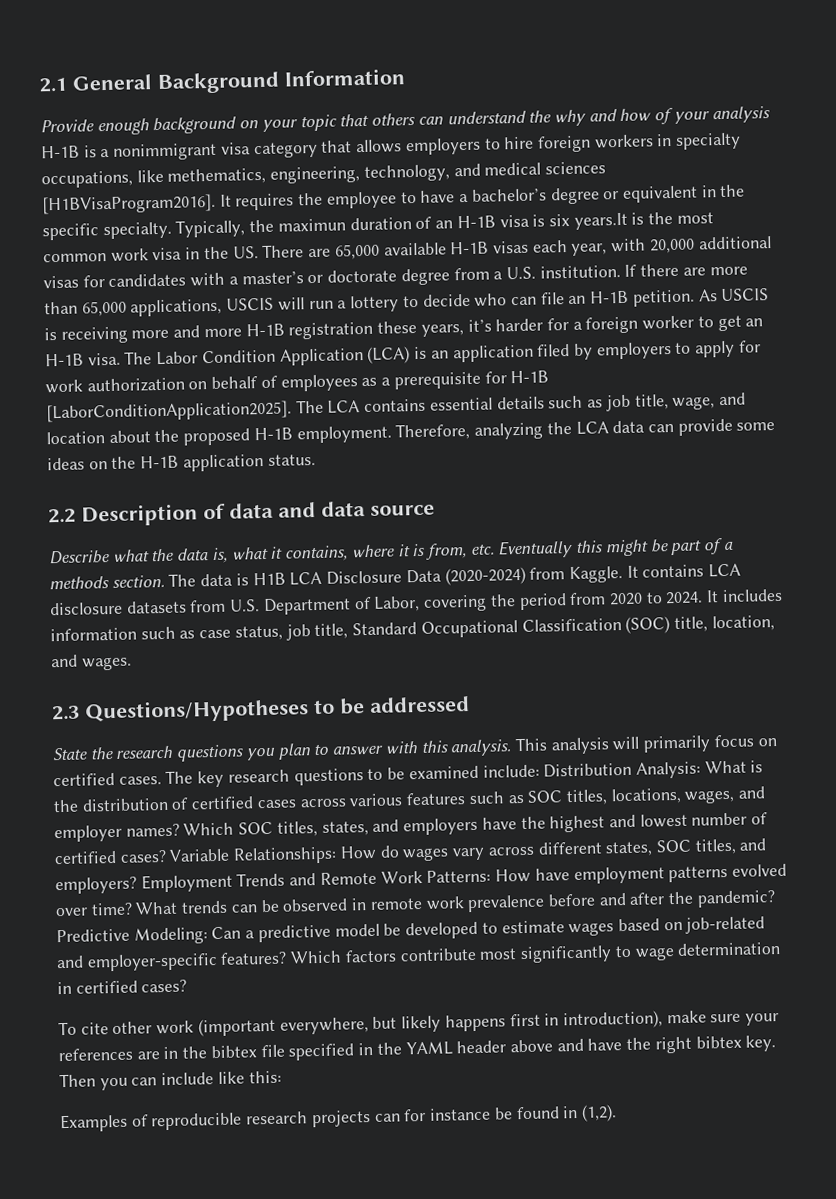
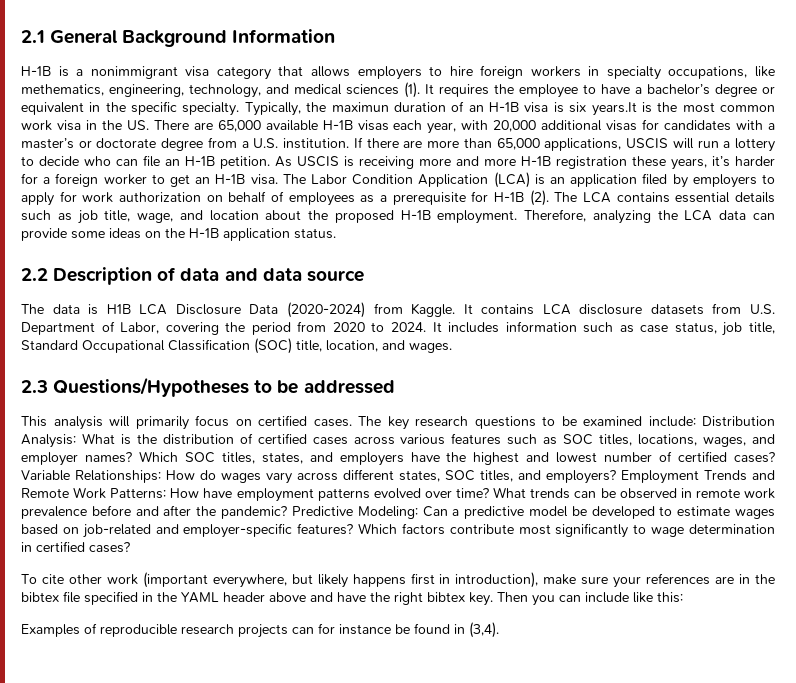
[40,106,770,136] Provide enough background on your topic that others can understand the why and how of your analysis -> (336, 36) none
[42,193,216,215] [H1BVisaProgram2016]. -> [404,82,420,98] (1).
[46,400,292,423] [LaborConditionApplication2025]. -> [529,190,549,206] (2).
[48,538,734,565] [49,574,165,590] Describe what the data is, what it contains, where it is from, etc. Eventually this might be part of a methods section. -> (364, 276) none
[52,739,513,762] State the research questions you plan to answer with this analysis. -> (395, 387) none
[580,1104,617,1122] (1,2). -> [469,622,499,638] (3,4).

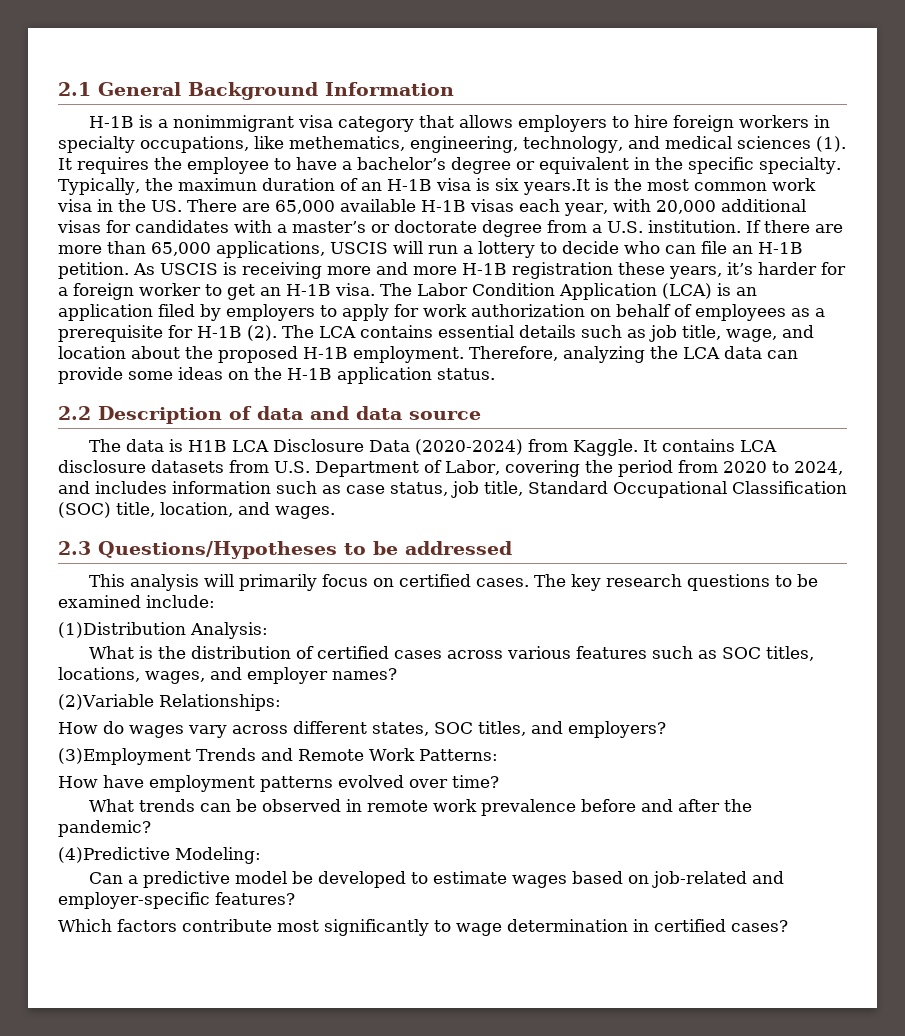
[390,322,442,332] 2024. It -> [793,461,843,475] [58,481,90,494] 2024, and
[702,416,775,427] Distribution -> [58,622,186,638] // (1)Distribution
(76, 441) none -> (268, 630) //
[138,451,775,466] [21,470,70,481] Which SOC titles, states, and employers have the highest and lowest number of certified cases? Variable -> [58,694,154,710] // (2)Variable
(161, 476) none -> (281, 702) //
[621,470,699,484] Employment -> [58,748,191,765] // (3)Employment
(167, 493) none -> (498, 755) //
(490, 493) none -> (499, 781) //
[291,506,353,516] Predictive -> [58,847,170,863] // (4)Predictive
(418, 512) none -> (261, 855) //
(354, 529) none -> (295, 898) //
[21,572,776,588] [21,591,683,606] [21,622,499,638] // To cite other work (important everywhere, but likely happens first in introduction), make sure your references are in the bibtex file specified in the YAML header above and have the right bibtex key. Then you can include like this: // Examples of reproducible research projects can for instance be found in (3,4). -> (788, 926) none

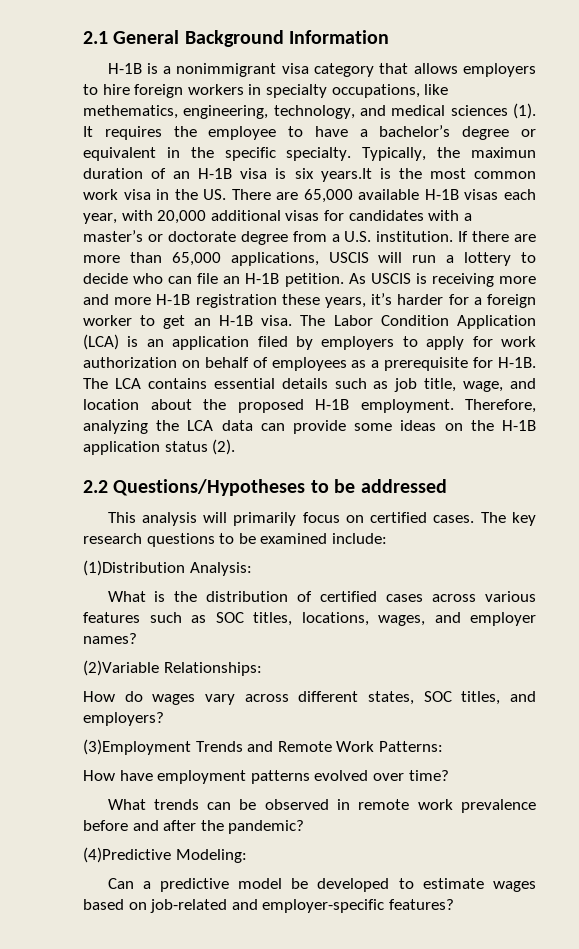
[197,325,277,341] H-1B (2). -> [498,357,537,368] H-1B.
[437,368,495,380] status. -> [164,439,236,455] status (2).
[98,406,481,424] [89,439,778,456] [58,460,843,477] [58,481,847,498] [58,502,335,519] [58,541,91,555] Description of data and data source // The data is H1B LCA Disclosure Data (2020-2024) from Kaggle. It contains LCA disclosure datasets from U.S. Department of Labor, covering the period from 2020 to 2024, and includes information such as case status, job title, Standard Occupational Classification (SOC) title, location, and wages. // 2.3 -> (108, 486) none
[58,919,788,936] // Which factors contribute most significantly to wage determination in certified cases? -> (454, 904) none

